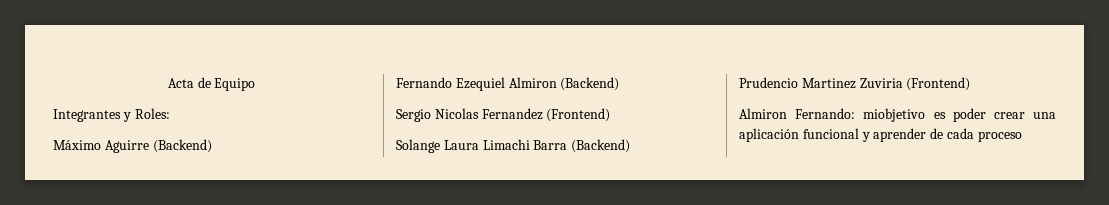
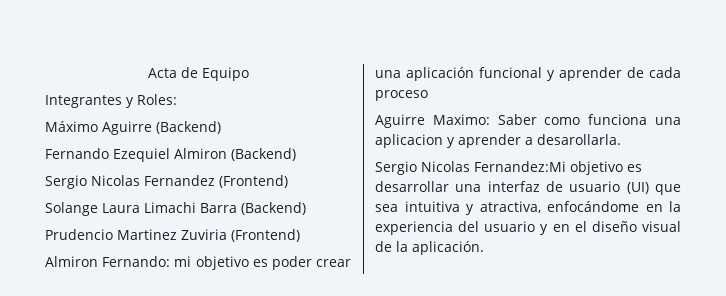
[863,108,926,122] miobjetivo -> [174,256,249,270] mi objetivo
(1022, 136) none -> [375,114,681,128] [375,134,621,148] [375,161,642,175] [375,181,681,195] [375,201,681,215] [375,221,681,235] [375,241,484,255] // Aguirre Maximo: Saber como funciona una aplicacion y aprender a desarollarla. // Sergio Nicolas Fernandez:Mi objetivo es desarrollar una interfaz de usuario (UI) que sea intuitiva y atractiva, enfocándome en la experiencia del usuario y en el diseño visual de la aplicación.

